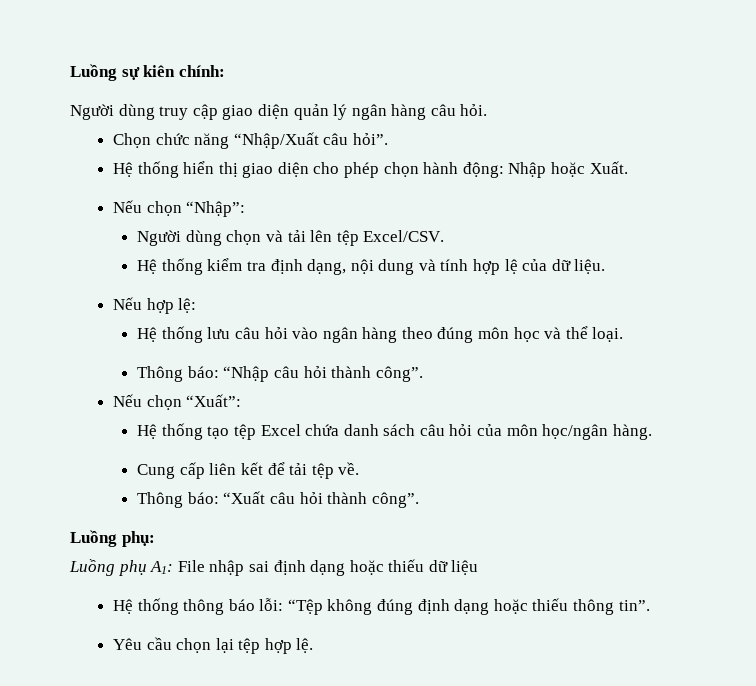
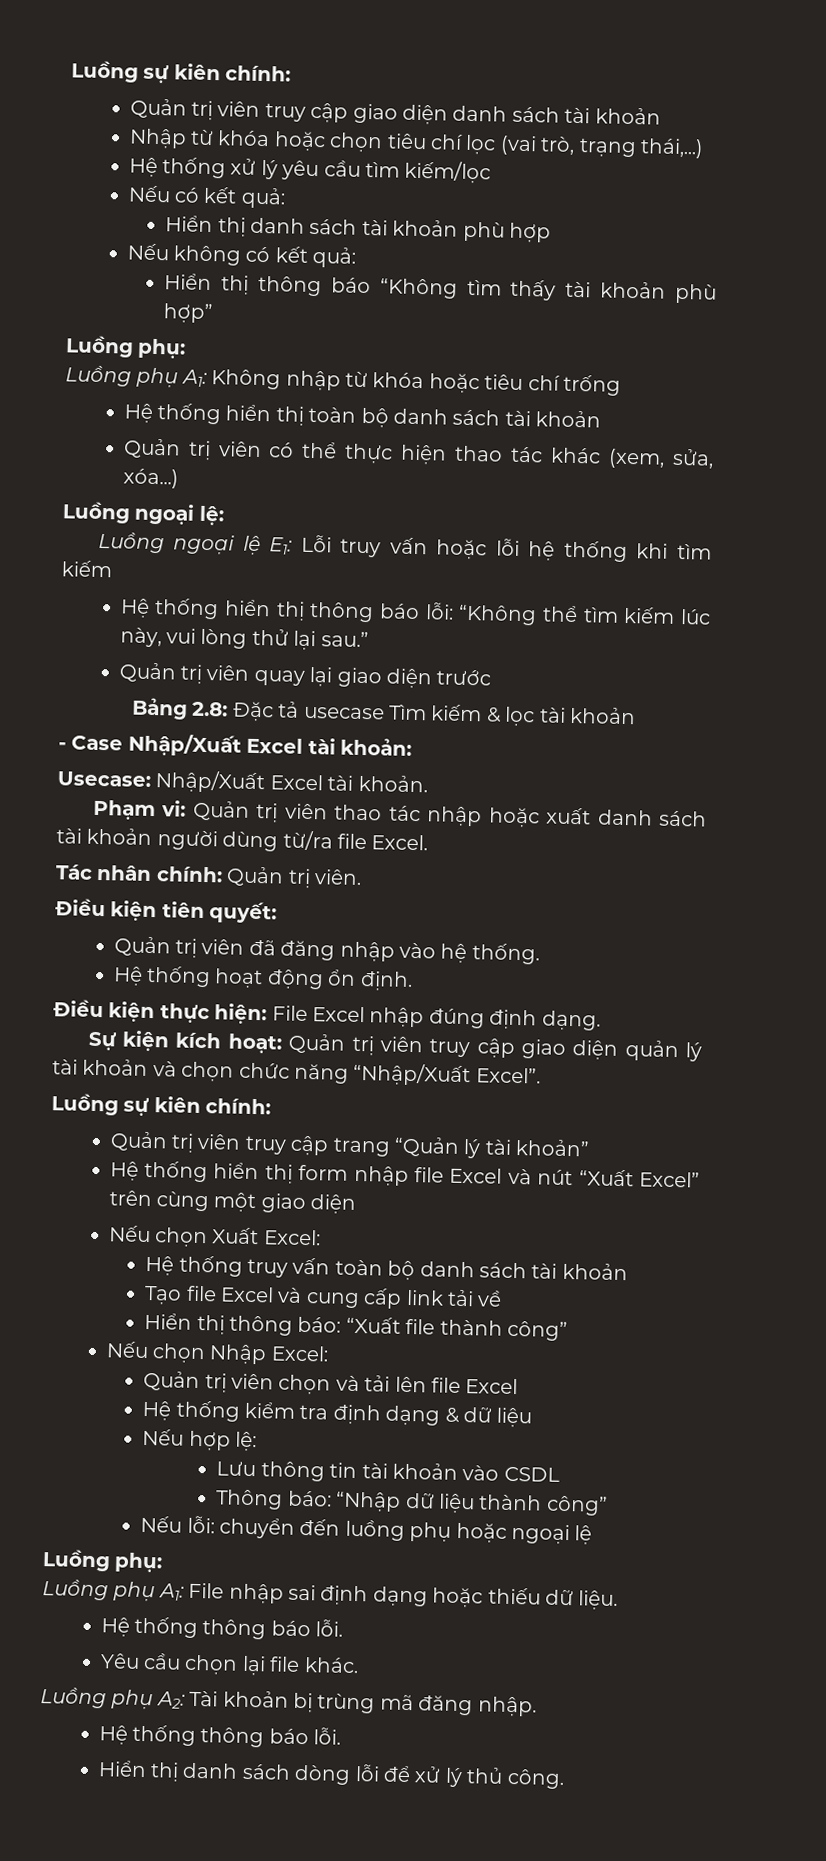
[70,64,225,81] [70,104,155,120] Luồng sự kiên chính: // Người dùng -> [71,60,292,84] [129,98,661,125] [128,128,705,159] [128,157,492,184] [127,185,286,209] [165,215,552,243] [126,243,357,268] [164,273,717,304] [163,303,214,324] [65,335,187,359] [65,365,621,396] [123,403,602,428] [122,438,714,469] [122,468,179,489] [62,501,225,526] [97,531,712,563] [61,560,112,578] [119,598,711,626] [119,627,369,651] [118,662,492,689] [131,697,636,727] [58,733,412,757] [57,770,428,794] [92,799,708,828] [56,827,429,852] [55,864,362,889] [55,898,278,924] [113,936,540,965] [112,965,413,991] [53,999,601,1031] [87,1030,423,1056] Luồng sự kiên chính: // Quản trị viên truy cập giao diện danh sách tài khoản // Nhập từ khóa hoặc chọn tiêu chí lọc (vai trò, trạng thái,...) // Hệ thống xử lý yêu cầu tìm kiếm/lọc // Nếu có kết quả: // Hiển thị danh sách tài khoản phù hợp // Nếu không có kết quả: // Hiển thị thông báo “Không tìm thấy tài khoản phù hợp” // Luồng phụ: // Luồng phụ A1: Không nhập từ khóa hoặc tiêu chí trống // Hệ thống hiển thị toàn bộ danh sách tài khoản // Quản trị viên có thể thực hiện thao tác khác (xem, sửa, xóa...) // Luồng ngoại lệ: // Luồng ngoại lệ E1: Lỗi truy vấn hoặc lỗi hệ thống khi tìm kiếm // Hệ thống hiển thị thông báo lỗi: “Không thể tìm kiếm lúc này, vui lòng thử lại sau.” // Quản trị viên quay lại giao diện trước // Bảng 2.8: Đặc tả usecase Tìm kiếm & lọc tài khoản // - Case Nhập/Xuất Excel tài khoản: // Usecase: Nhập/Xuất Excel tài khoản. // Phạm vi: Quản trị viên thao tác nhập hoặc xuất danh sách tài khoản người dùng từ/ra file Excel. // Tác nhân chính: Quản trị viên. // Điều kiện tiên quyết: // Quản trị viên đã đăng nhập vào hệ thống. // Hệ thống hoạt động ổn định. // Điều kiện thực hiện: File Excel nhập đúng định dạng. // Sự kiện kích hoạt: Quản trị viên
[351,104,488,120] [112,132,388,149] [112,161,628,178] [112,200,246,217] [137,230,222,246] ngân hàng câu hỏi. // Chọn chức năng “Nhập/Xuất câu hỏi”. // Hệ thống hiển thị giao diện cho phép chọn hành động: Nhập hoặc Xuất. // Nếu chọn “Nhập”: // Người dùng -> [52,1058,541,1087] [51,1093,272,1117] [109,1131,591,1159] [109,1160,700,1188] [108,1190,357,1214] [108,1225,321,1248] [145,1255,628,1281] [144,1285,503,1309] [144,1312,569,1342] [105,1341,329,1365] [143,1370,275,1393] tài khoản và chọn chức năng “Nhập/Xuất Excel”. // Luồng sự kiên chính: // Quản trị viên truy cập trang “Quản lý tài khoản” // Hệ thống hiển thị form nhập file Excel và nút “Xuất Excel” trên cùng một giao diện // Nếu chọn Xuất Excel: // Hệ thống truy vấn toàn bộ danh sách tài khoản // Tạo file Excel và cung cấp link tải về // Hiển thị thông báo: “Xuất file thành công” // Nếu chọn Nhập Excel: // Quản trị viên
[336,230,445,246] tệp Excel/CSV. -> [431,1377,519,1395] file Excel
[307,259,606,275] [112,297,197,314] [137,326,624,343] [137,366,423,382] [112,394,242,410] [137,423,652,440] [137,462,360,479] [137,491,419,508] dạng, nội dung và tính hợp lệ của dữ liệu. // Nếu hợp lệ: // Hệ thống lưu câu hỏi vào ngân hàng theo đúng môn học và thể loại. // Thông báo: “Nhập câu hỏi thành công”. // Nếu chọn “Xuất”: // Hệ thống tạo tệp Excel chứa danh sách câu hỏi của môn học/ngân hàng. // Cung cấp liên kết để tải tệp về. // Thông báo: “Xuất câu hỏi thành công”. -> [385,1405,533,1428] [142,1428,258,1452] [216,1461,560,1482] [215,1489,608,1516] [140,1515,593,1545] dạng & dữ liệu // Nếu hợp lệ: // Lưu thông tin tài khoản vào CSDL // Thông báo: “Nhập dữ liệu thành công” // Nếu lỗi: chuyển đến luồng phụ hoặc ngoại lệ
[451,560,479,575] [112,598,650,615] [112,637,314,654] liệu // Hệ thống thông báo lỗi: “Tệp không đúng định dạng hoặc thiếu thông tin”. // Yêu cầu chọn lại tệp hợp lệ. -> [578,1590,619,1611] [100,1616,344,1640] [99,1653,359,1676] [40,1687,537,1717] [98,1724,342,1748] [97,1760,565,1790] liệu. // Hệ thống thông báo lỗi. // Yêu cầu chọn lại file khác. // Luồng phụ A2: Tài khoản bị trùng mã đăng nhập. // Hệ thống thông báo lỗi. // Hiển thị danh sách dòng lỗi để xử lý thủ công.

